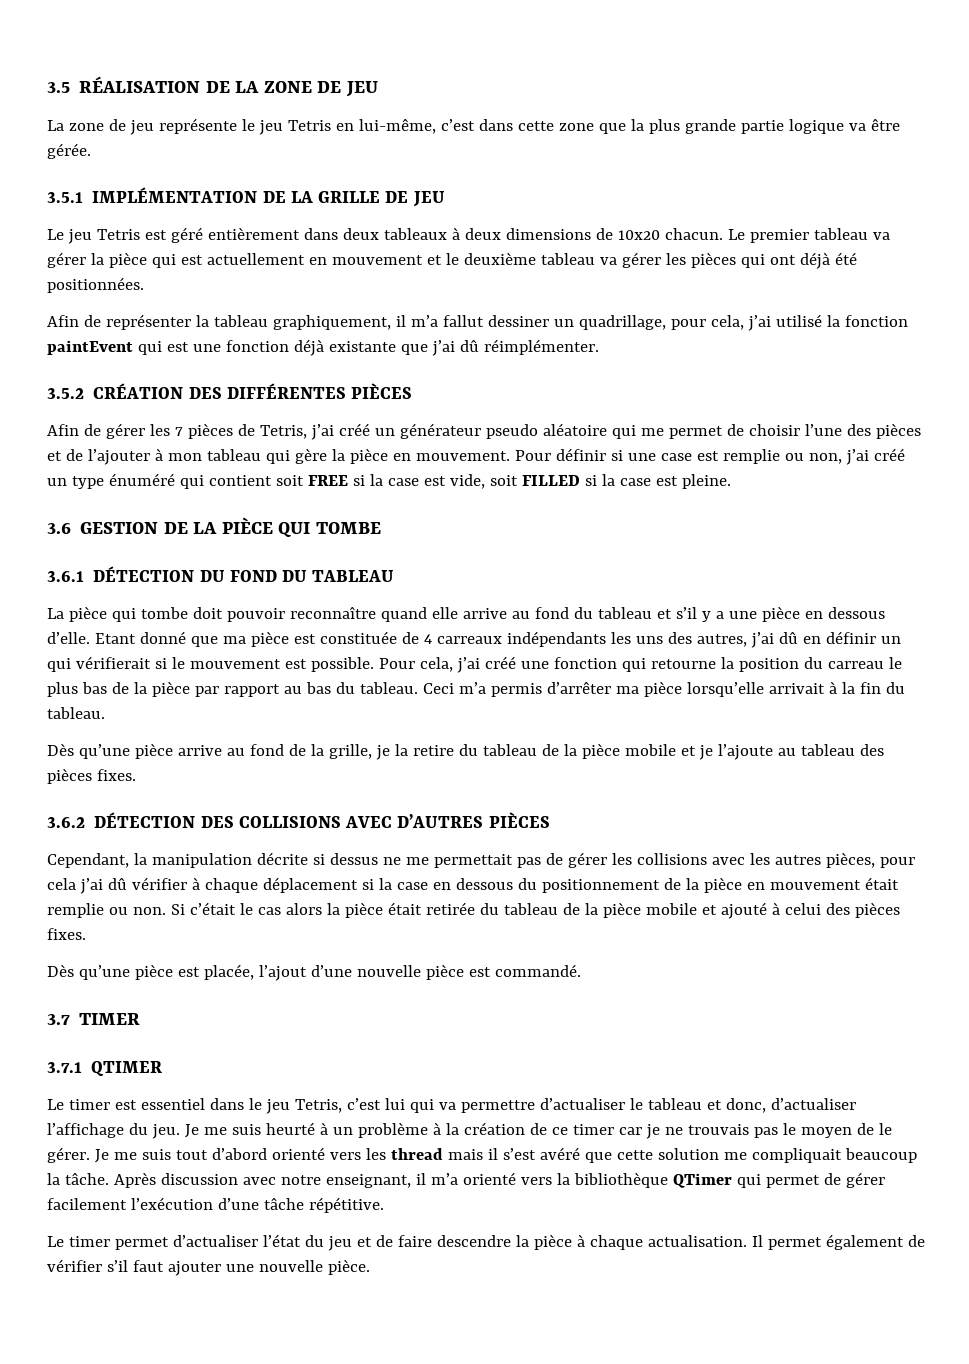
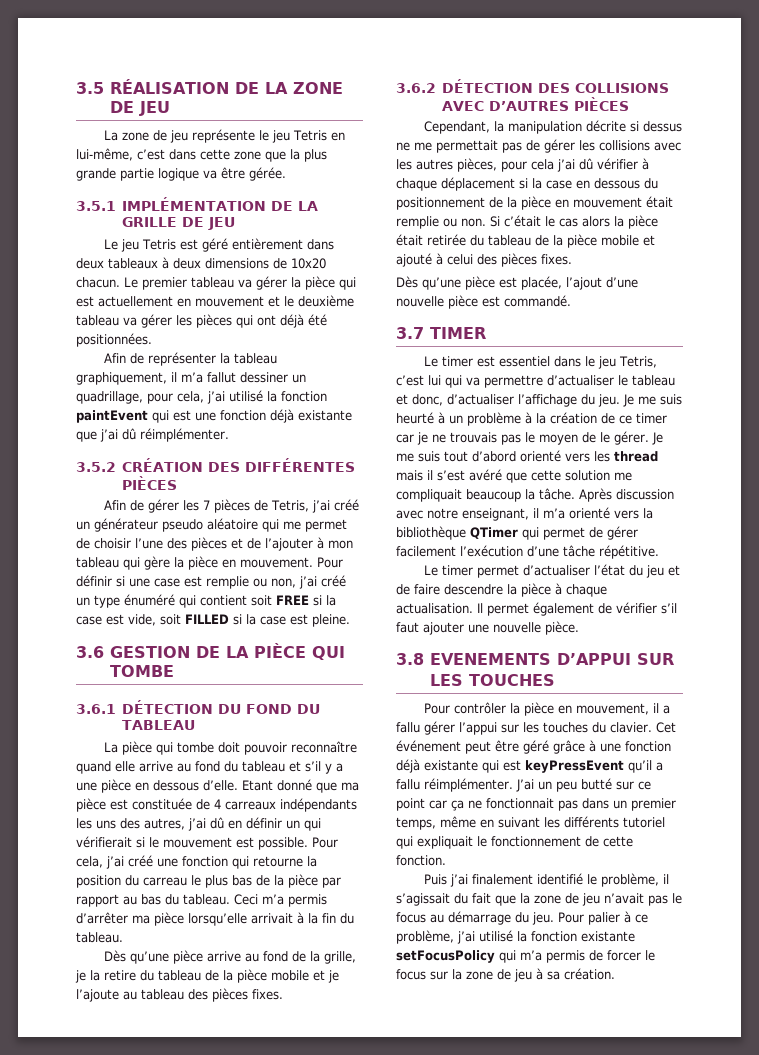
[47,1061,163,1076] // 3.7.1 QTIMER -> (487, 333) none
(370, 1267) none -> [396,653,675,665] [430,674,556,686] [423,702,670,716] [396,721,676,735] [396,740,671,754] [396,759,663,773] [396,778,651,792] [396,798,676,811] [396,816,665,830] [396,836,633,849] [396,855,446,866] [423,873,669,887] [396,893,682,906] [396,911,648,925] [396,930,635,944] [396,950,655,963] [396,968,615,982] // 3.8 EVENEMENTS D’APPUI SUR LES TOUCHES // Pour contrôler la pièce en mouvement, il a fallu gérer l’appui sur les touches du clavier. Cet événement peut être géré grâce à une fonction déjà existante qui est keyPressEvent qu’il a fallu réimplémenter. J’ai un peu butté sur ce point car ça ne fonctionnait pas dans un premier temps, même en suivant les différents tutoriel qui expliquait le fonctionnement de cette fonction. // Puis j’ai finalement identifié le problème, il s’agissait du fait que la zone de jeu n’avait pas le focus au démarrage du jeu. Pour palier à ce problème, j’ai utilisé la fonction existante setFocusPolicy qui m’a permis de forcer le focus sur la zone de jeu à sa création.

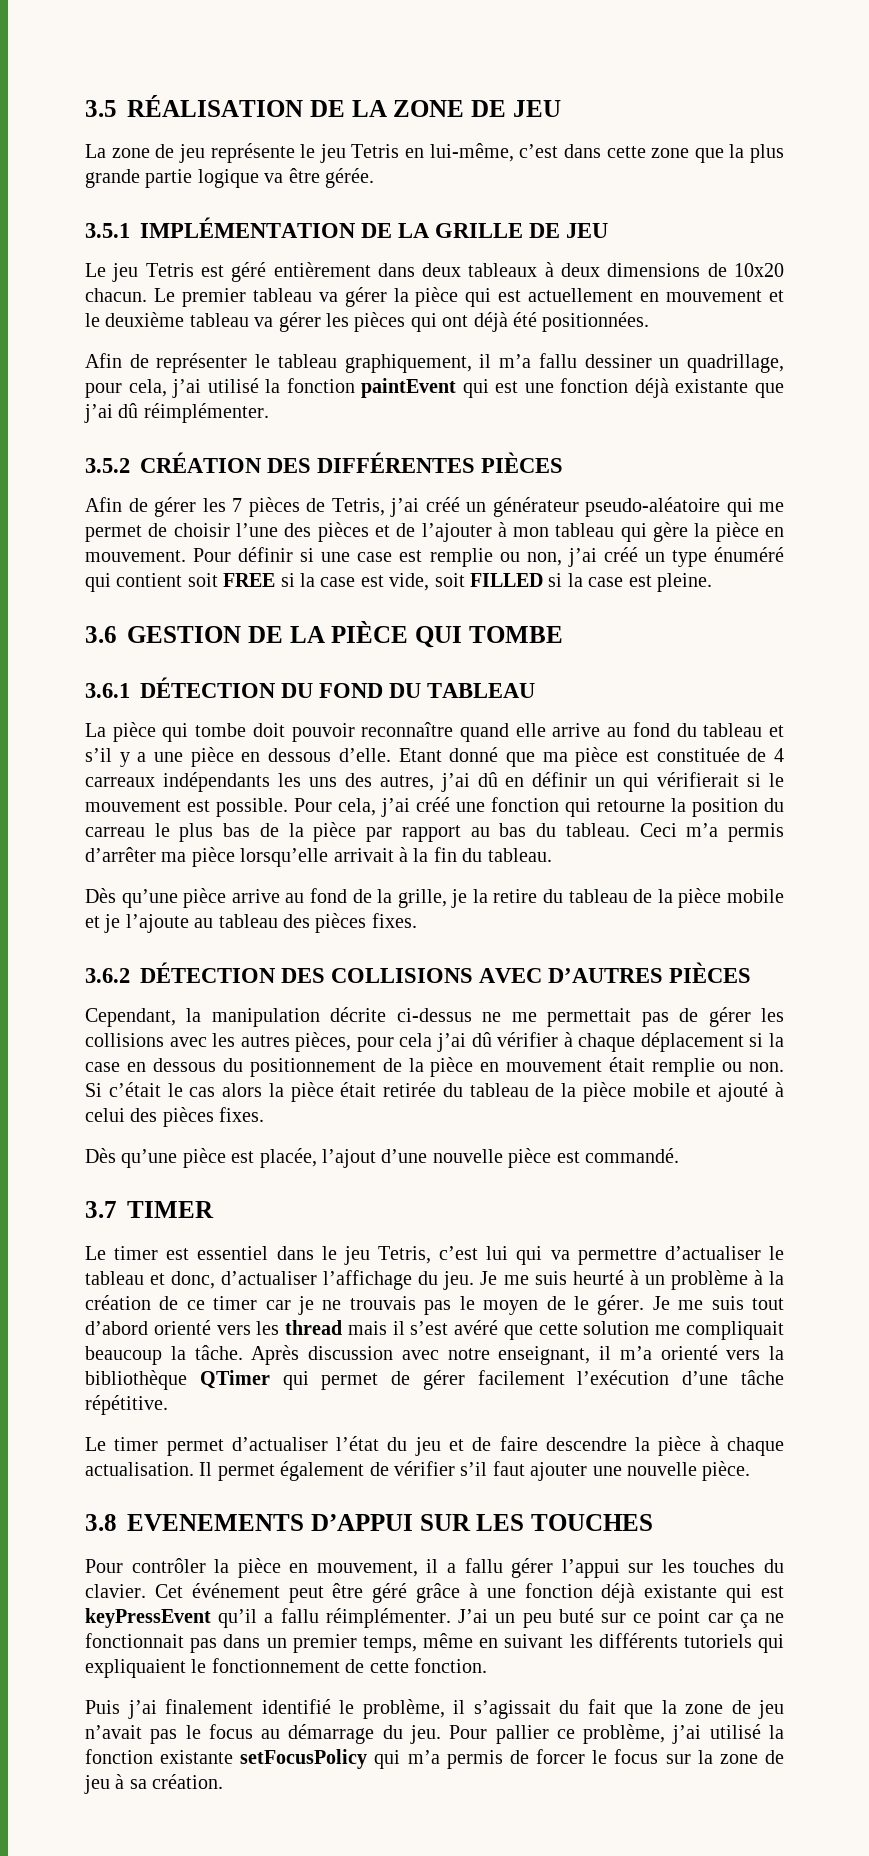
[219,353,230,364] la -> [255,354,271,368] le
[207,372,236,383] fallut -> [538,353,577,368] fallu
[162,518,258,532] pseudo aléatoire -> [585,497,720,517] pseudo-aléatoire
[629,121,682,132] si dessus -> [396,1008,472,1022] ci-dessus
[580,778,612,790] butté -> [558,1608,594,1623] buté
[623,817,665,828] [396,836,473,849] tutoriel qui expliquait -> [683,1634,784,1653] [85,1659,186,1678] tutoriels qui expliquaient
[588,911,631,925] palier à -> [495,1725,549,1744] pallier

